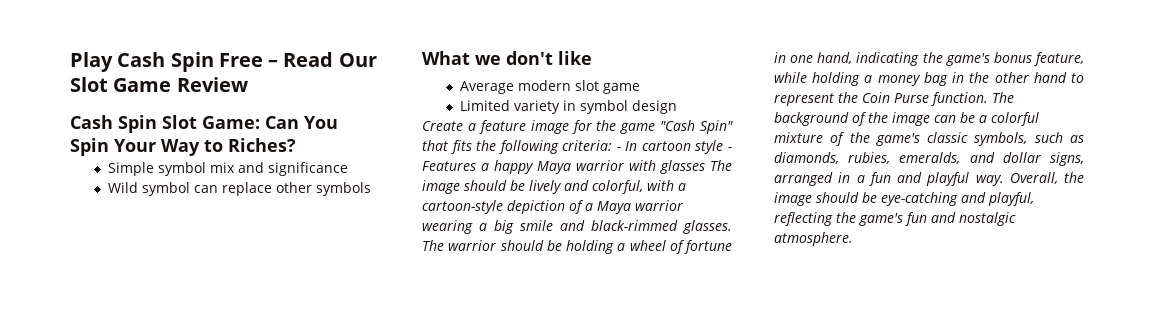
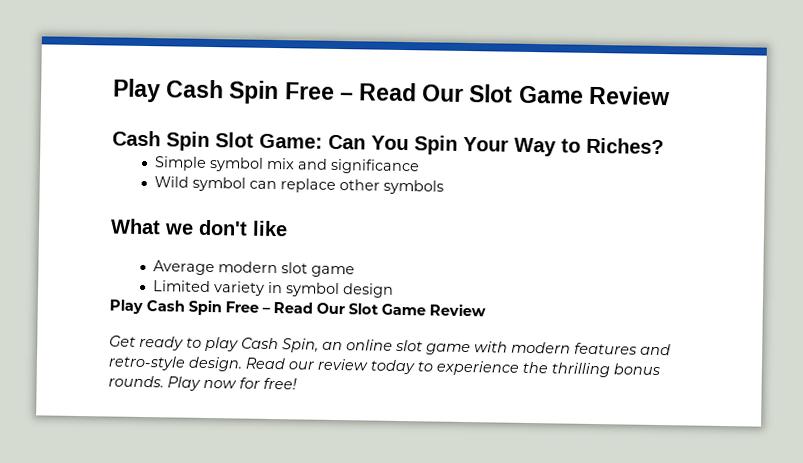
[422,120,733,134] [422,140,732,154] [422,160,732,174] [422,180,686,194] [422,200,683,214] [422,220,732,234] [422,240,732,254] [774,52,1084,66] [774,72,1084,86] [774,92,1014,106] [774,112,1039,126] [774,132,1084,146] [774,152,1084,166] [774,172,1084,186] [774,192,1034,206] [774,212,1016,226] [774,232,853,246] Create a feature image for the game "Cash Spin" that fits the following criteria: - In cartoon style - Features a happy Maya warrior with glasses The image should be lively and colorful, with a cartoon-style depiction of a Maya warrior wearing a big smile and black-rimmed glasses. The warrior should be holding a wheel of fortune in one hand, indicating the game's bonus feature, while holding a money bag in the other hand to represent the Coin Purse function. The background of the image can be a colorful mixture of the game's classic symbols, such as diamonds, rubies, emeralds, and dollar signs, arranged in a fun and playful way. Overall, the image should be eye-catching and playful, reflecting the game's fun and nostalgic atmosphere. -> [109,299,486,317] [109,335,671,356] [108,355,660,378] [108,375,297,391] Play Cash Spin Free – Read Our Slot Game Review // Get ready to play Cash Spin, an online slot game with modern features and retro-style design. Read our review today to experience the thrilling bonus rounds. Play now for free!

